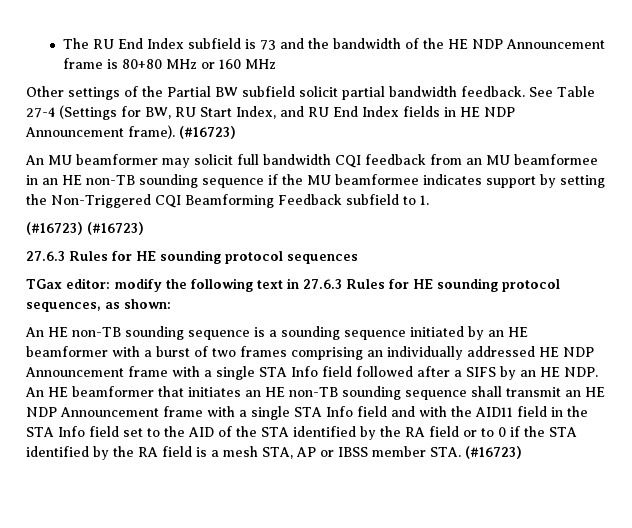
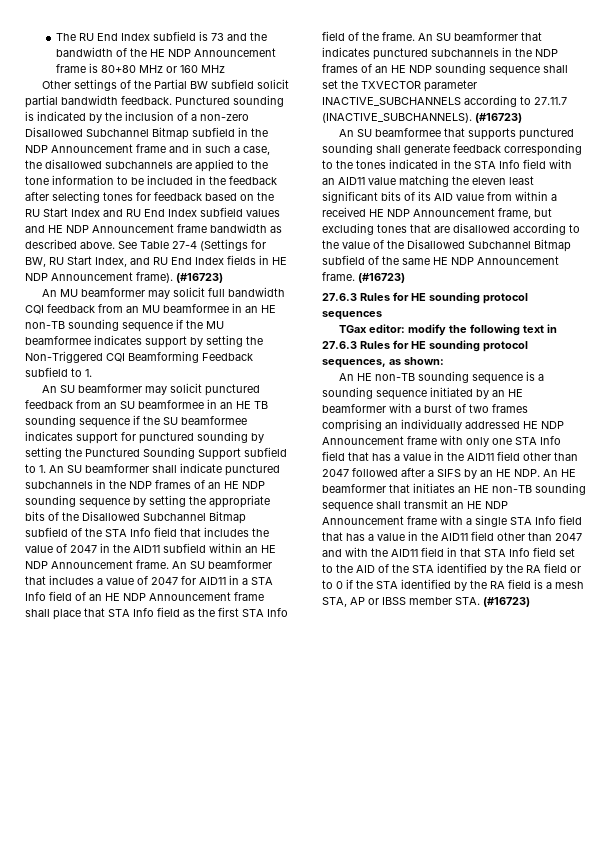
(525, 91) none -> [175,95,284,107] [25,111,249,123] [25,127,268,140] [25,143,270,155] [25,159,268,172] [25,175,277,185] [25,191,274,203] [25,207,280,217] [25,223,282,233] [25,239,115,249] Punctured sounding is indicated by the inclusion of a non-zero Disallowed Subchannel Bitmap subfield in the NDP Announcement frame and in such a case, the disallowed subchannels are applied to the tone information to be included in the feedback after selecting tones for feedback based on the RU Start Index and RU End Index subfield values and HE NDP Announcement frame bandwidth as described above.
[26,222,83,235] (#16723) -> [41,383,260,396] [25,399,268,409] [25,415,247,428] [25,431,264,444] [25,447,287,460] [25,463,280,476] [25,479,265,489] [25,495,270,508] [25,511,246,524] [25,527,269,537] [25,543,276,553] [25,560,272,569] [25,575,273,585] [25,591,264,601] [25,607,288,620] [322,31,542,41] [322,47,558,60] [322,63,568,76] [322,80,477,92] [322,95,567,107] [322,113,522,123] [338,128,574,140] [322,143,582,156] [322,159,572,169] [322,175,534,187] [322,191,557,203] [322,207,552,219] [322,223,580,235] [322,239,571,252] [322,255,559,265] [322,272,355,281] An SU beamformer may solicit punctured feedback from an SU beamformee in an HE TB sounding sequence if the SU beamformee indicates support for punctured sounding by setting the Punctured Sounding Support subfield to 1. An SU beamformer shall indicate punctured subchannels in the NDP frames of an HE NDP sounding sequence by setting the appropriate bits of the Disallowed Subchannel Bitmap subfield of the STA Info field that includes the value of 2047 in the AID11 subfield within an HE NDP Announcement frame. An SU beamformer that includes a value of 2047 for AID11 in a STA Info field of an HE NDP Announcement frame shall place that STA Info field as the first STA Info field of the frame. An SU beamformer that indicates punctured subchannels in the NDP frames of an HE NDP sounding sequence shall set the TXVECTOR parameter INACTIVE_SUBCHANNELS according to 27.11.7 (INACTIVE_SUBCHANNELS). (#16723) // An SU beamformee that supports punctured sounding shall generate feedback corresponding to the tones indicated in the STA Info field with an AID11 value matching the eleven least significant bits of its AID value from within a received HE NDP Announcement frame, but excluding tones that are disallowed according to the value of the Disallowed Subchannel Bitmap subfield of the same HE NDP Announcement frame.
[204,366,352,380] a single STA Info field -> [466,436,561,447] [322,451,578,461] [322,469,349,477] only one STA Info field that has a value in the AID11 field other than 2047
(387, 411) none -> [322,531,582,541] that has a value in the AID11 field other than 2047
[567,406,588,417] the -> [460,548,481,557] that

